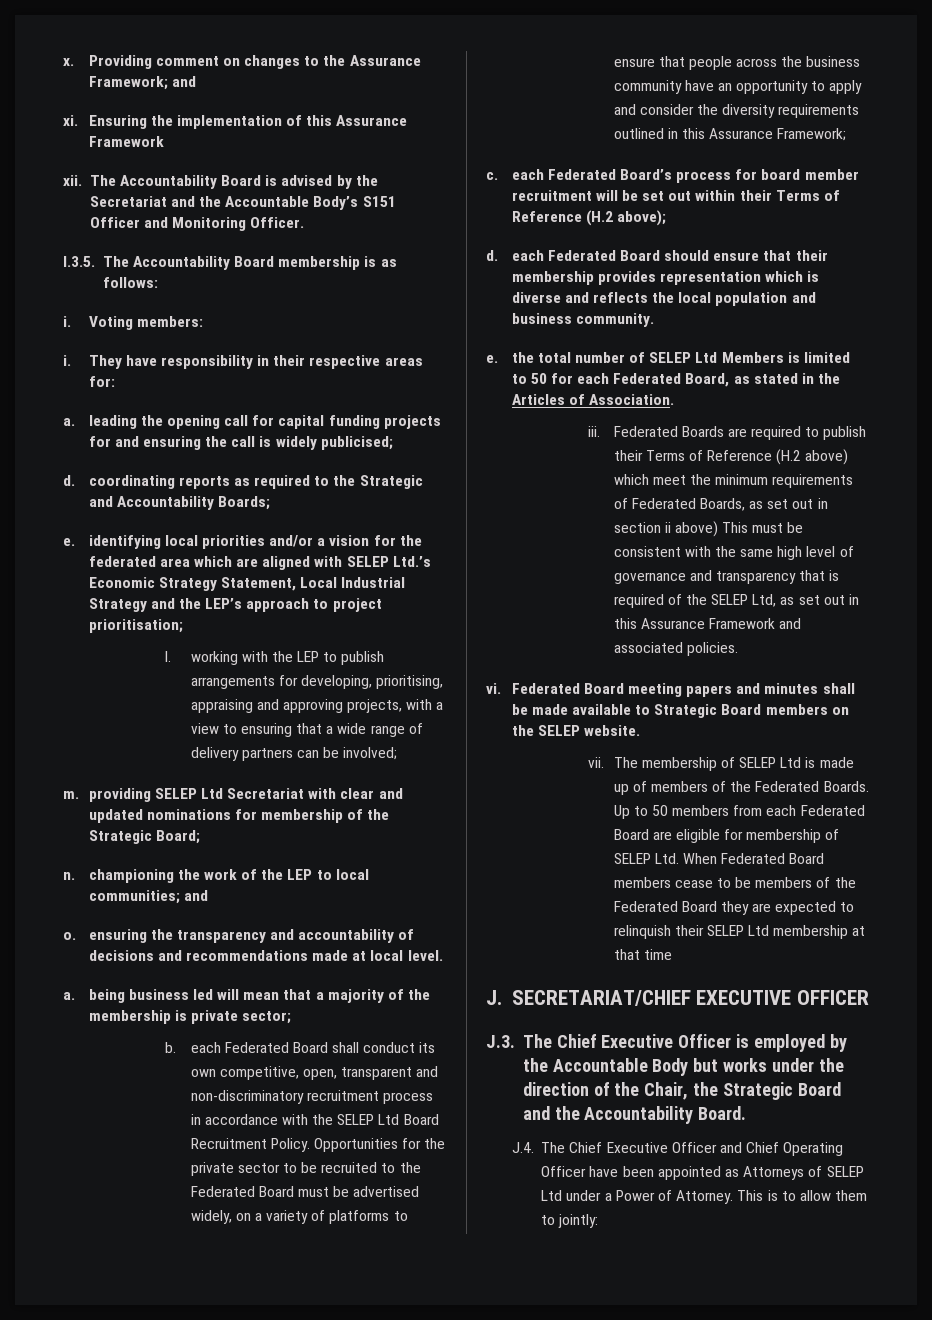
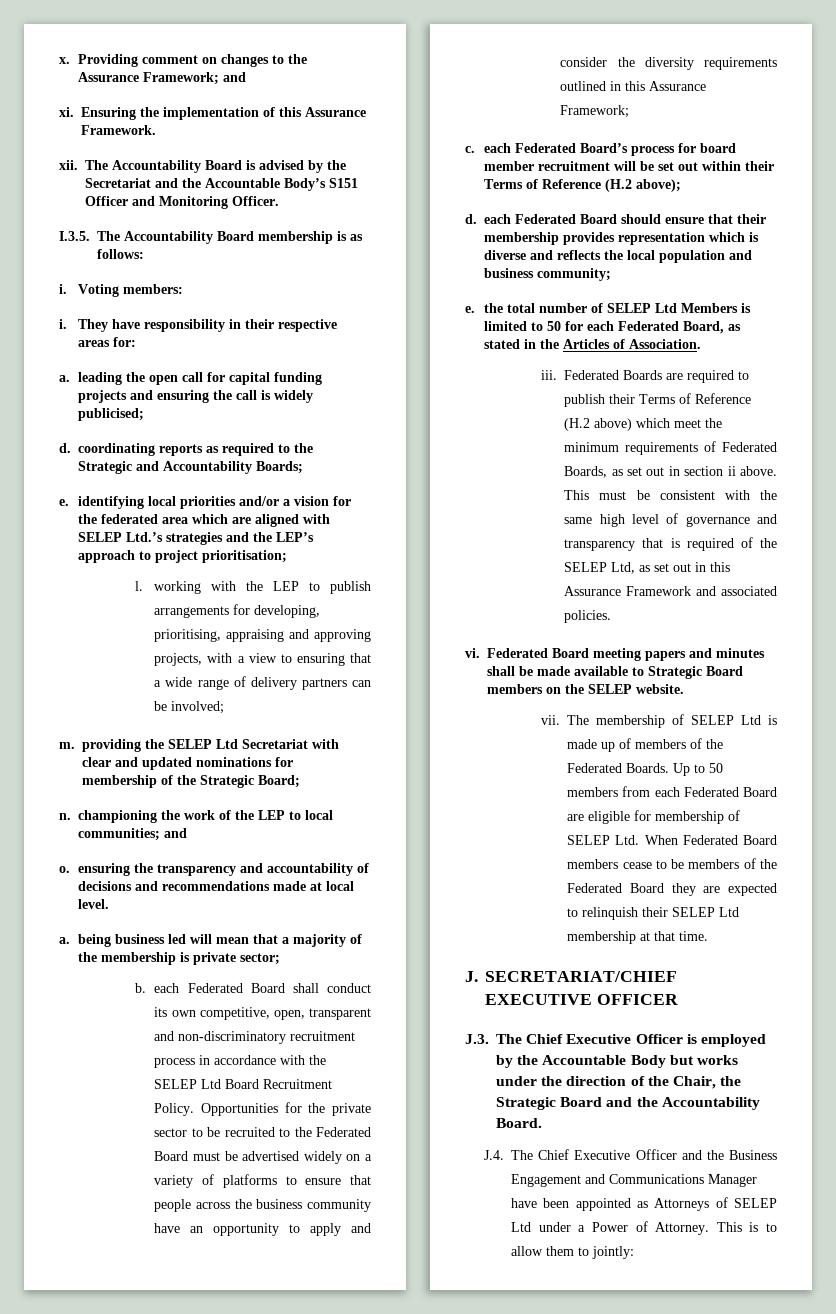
[88,136,164,147] Framework -> [81,125,156,135] Framework.
[166,415,220,429] opening -> [149,375,179,385] open
[88,436,111,447] for -> (128, 396) none
[88,577,406,591] [88,598,147,612] Economic Strategy Statement, Local Industrial Strategy -> [166,532,224,545] strategies
(151, 795) none -> [145,739,164,749] the
[190,1210,232,1224] widely, -> [303,1151,342,1164] widely
[575,313,654,327] community. -> [537,268,612,281] community;
[674,521,718,537] above) -> [740,466,777,476] above.
[643,949,672,960] time -> [679,931,709,941] time.
[746,1142,844,1156] [541,1166,587,1177] Chief Operating Officer -> [706,1150,777,1160] [511,1174,758,1187] the Business Engagement and Communications Manager

